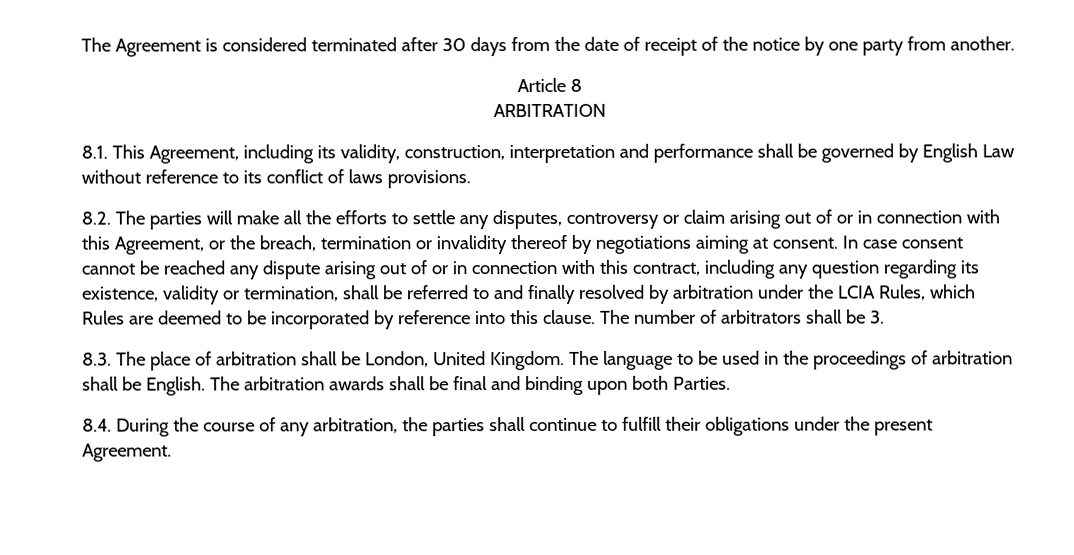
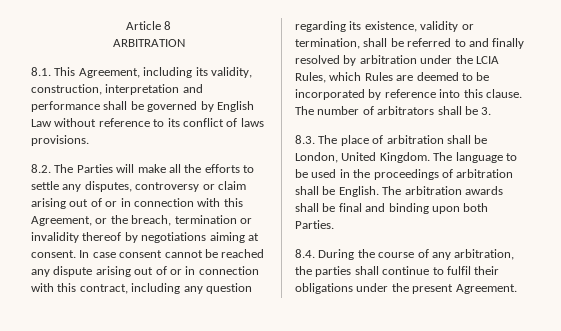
[81,36,1015,57] The Agreement is considered terminated after 30 days from the date of receipt of the notice by one party from another. // -> (125, 25) none
[148,211,202,230] parties -> [76,164,113,173] Parties
[621,416,662,431] fulfill -> [446,266,471,275] fulfil

